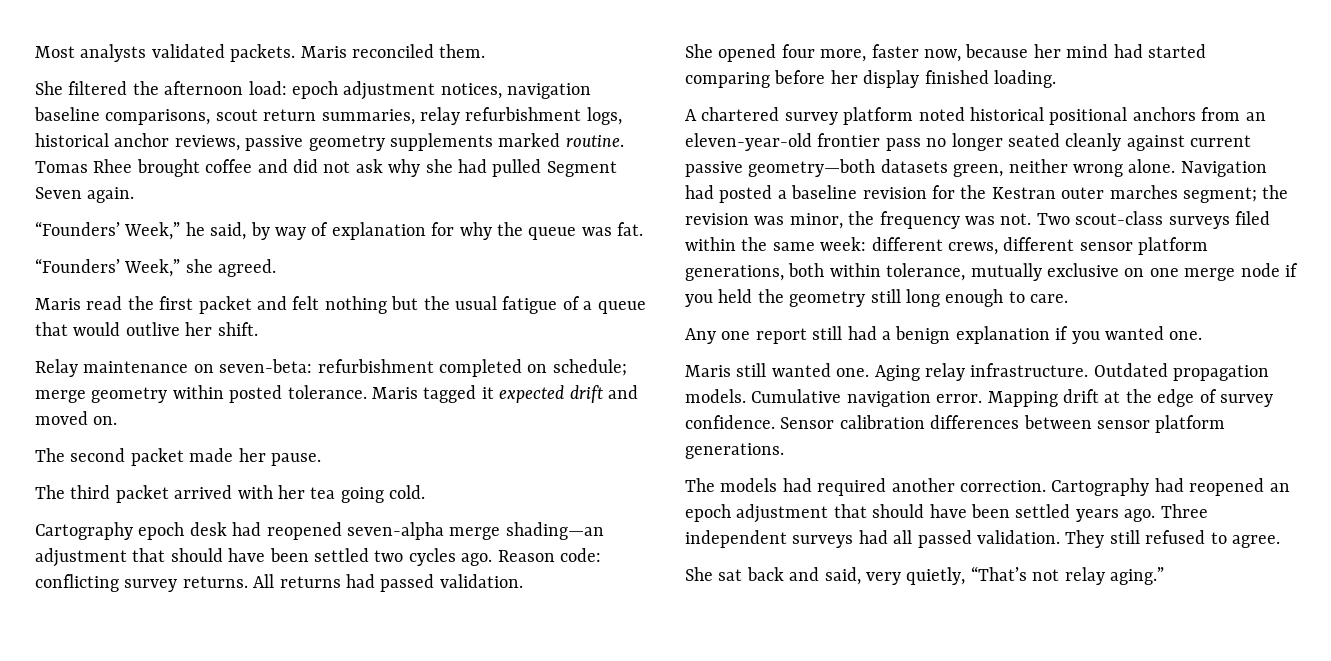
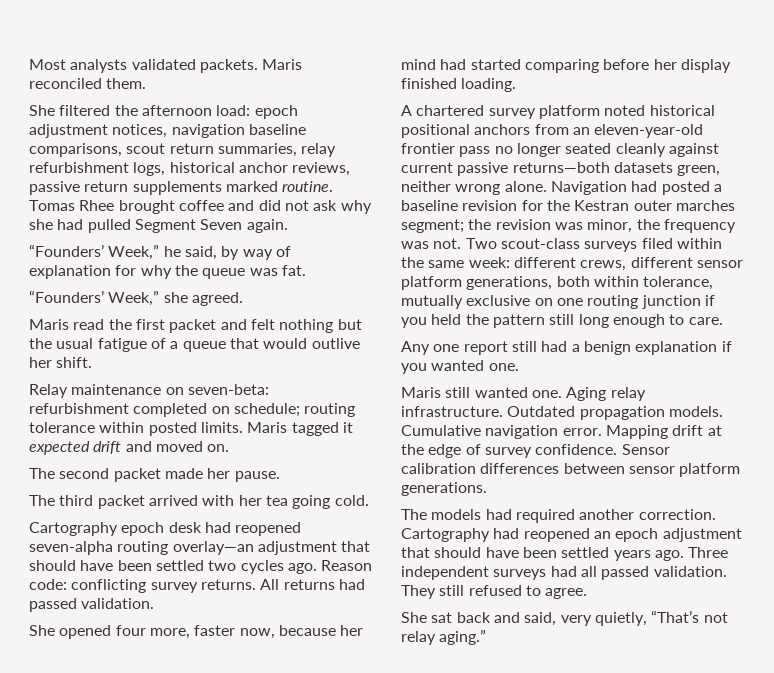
[308,135,385,151] geometry -> [84,181,129,192] return
[35,387,168,403] merge geometry -> [304,403,356,417] [29,422,95,433] routing tolerance
[287,385,367,399] tolerance. -> [200,422,243,433] limits.
[449,522,604,540] merge shading—an -> [117,541,254,555] routing overlay—an
[748,159,876,177] geometry—both -> [512,162,610,173] returns—both
[1184,263,1280,281] merge node -> [587,295,701,309] routing junction
[789,291,866,307] geometry -> [492,314,545,328] pattern

